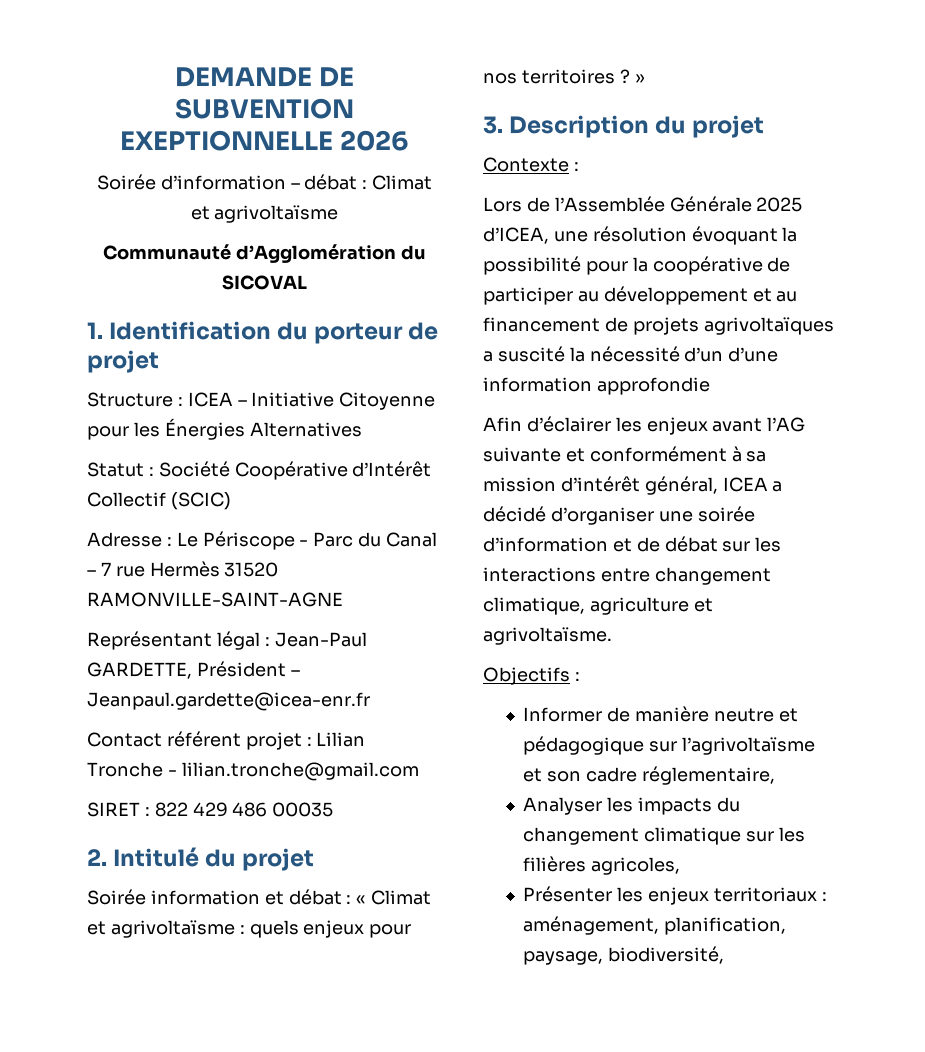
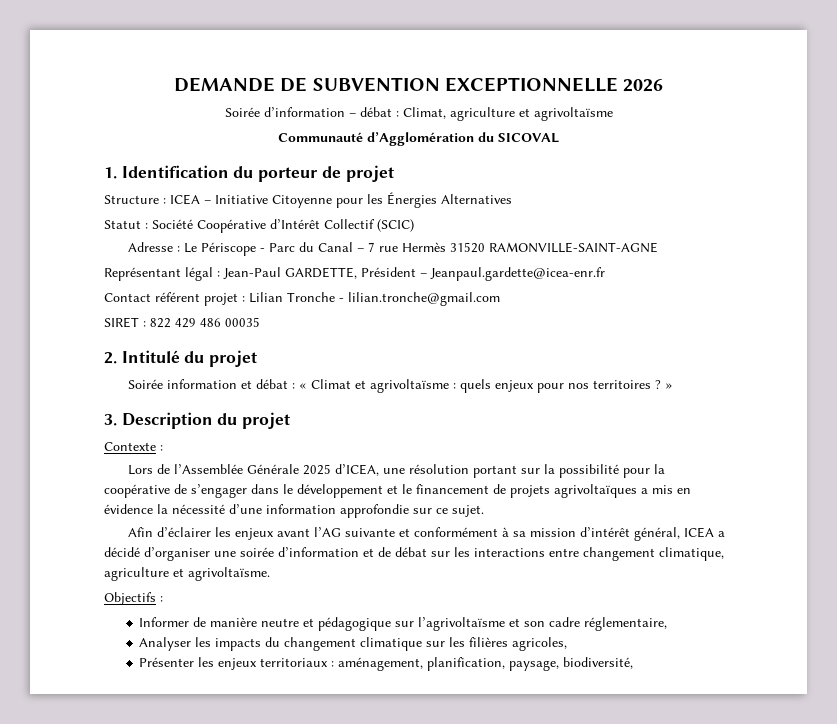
[120,130,334,151] EXEPTIONNELLE -> [444,77,618,92] EXCEPTIONNELLE
[372,175,433,190] Climat -> [402,107,515,121] Climat, agriculture
[691,226,778,245] évoquant -> [472,465,540,478] portant sur
[483,287,599,305] participer au -> [191,484,293,498] s’engager dans le
[776,291,798,302] au -> [402,484,412,494] le
[497,346,565,362] suscité -> [652,485,691,494] [104,504,153,514] mis en évidence
[684,347,724,362] d’un -> (225, 509) none
(710, 386) none -> [413,505,484,517] sur ce sujet.

